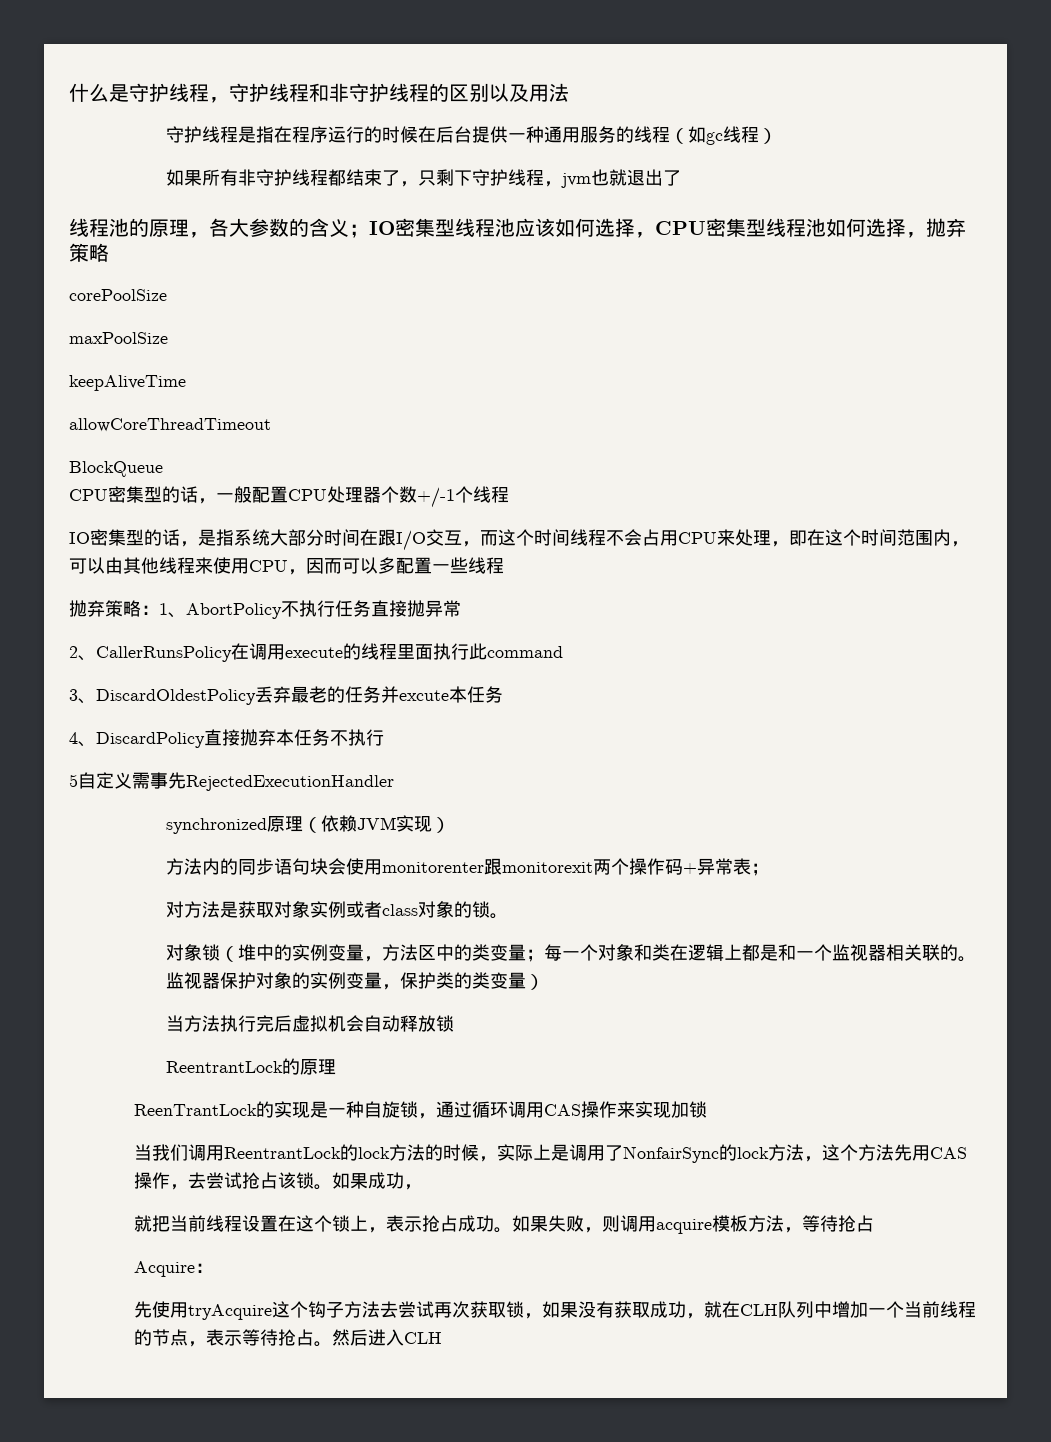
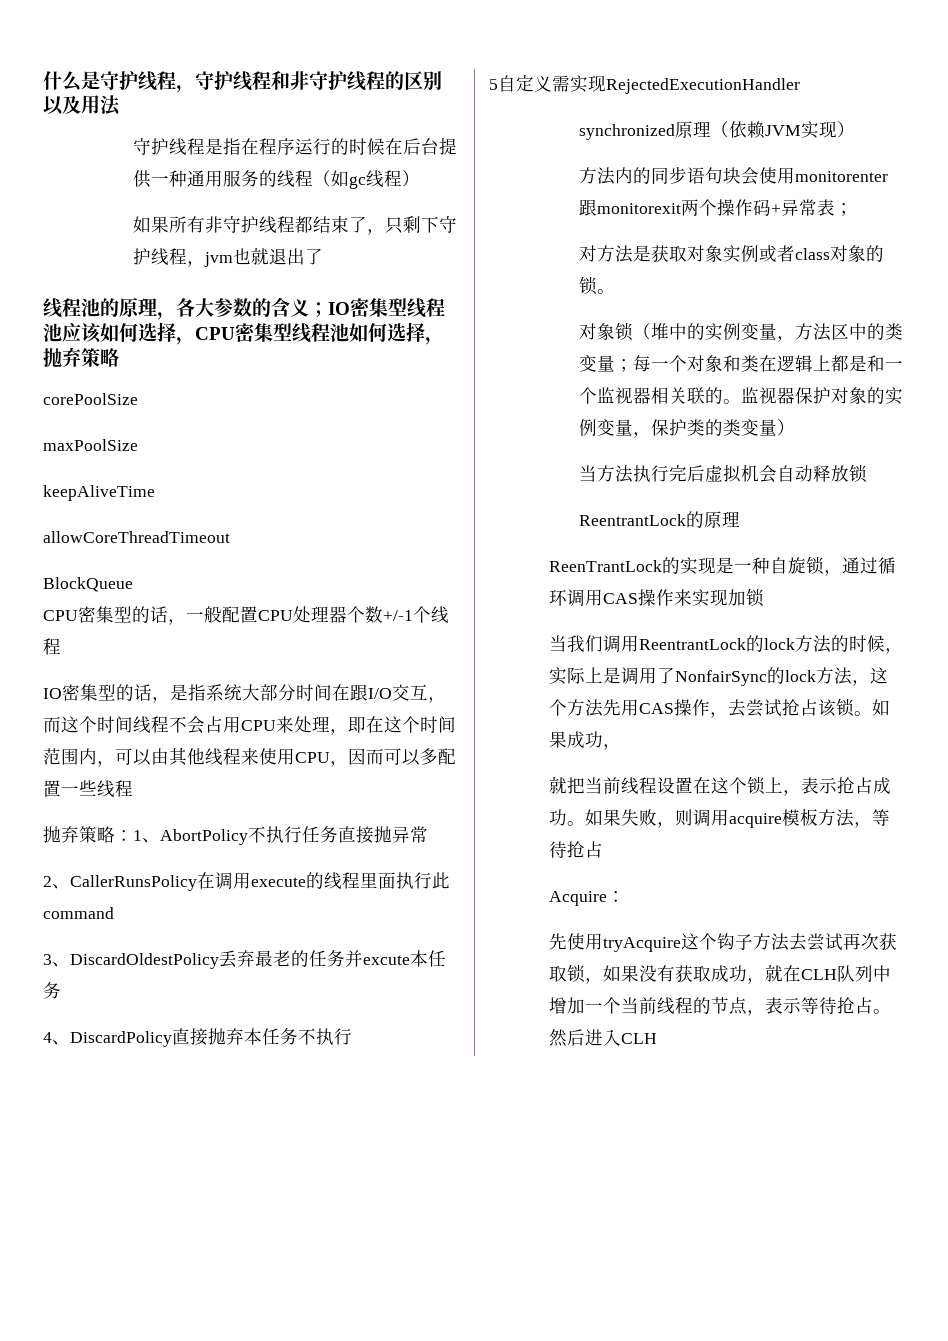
[150,772,186,789] 事先 -> [570,75,606,93] 实现

